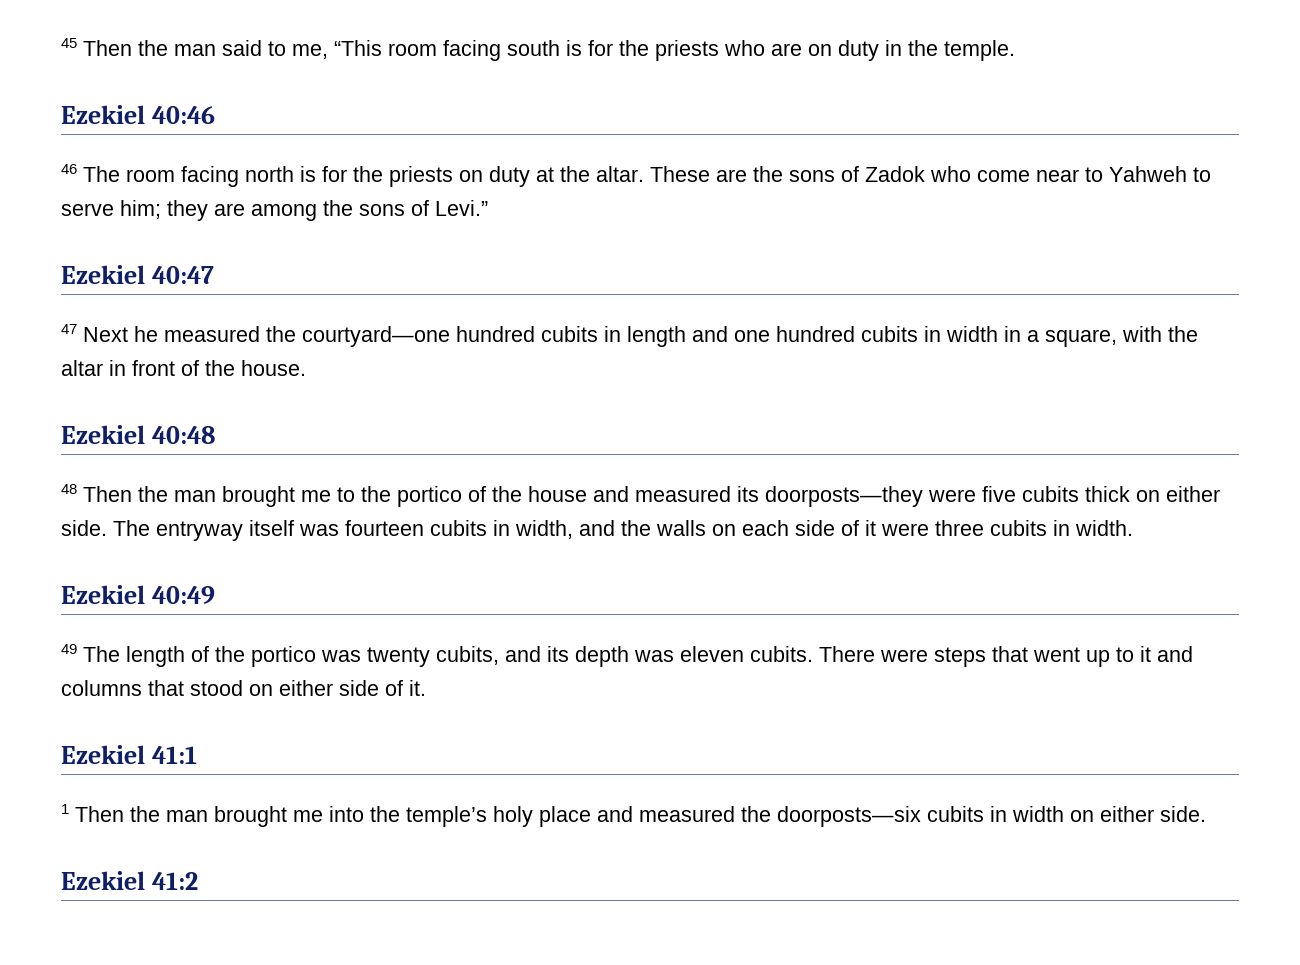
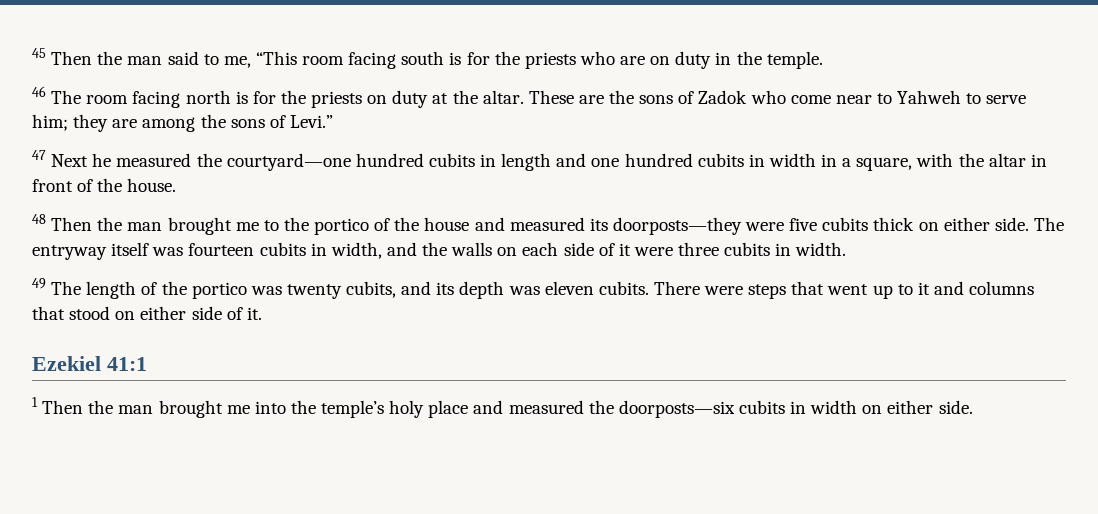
[61,105,215,124] // Ezekiel 40:46 -> (823, 60) none
[61,265,214,284] // Ezekiel 40:47 -> (333, 121) none
[61,425,215,444] // Ezekiel 40:48 -> (177, 185) none
[61,585,215,604] // Ezekiel 40:49 -> (847, 249) none
[61,871,198,890] // Ezekiel 41:2 -> (973, 407) none

